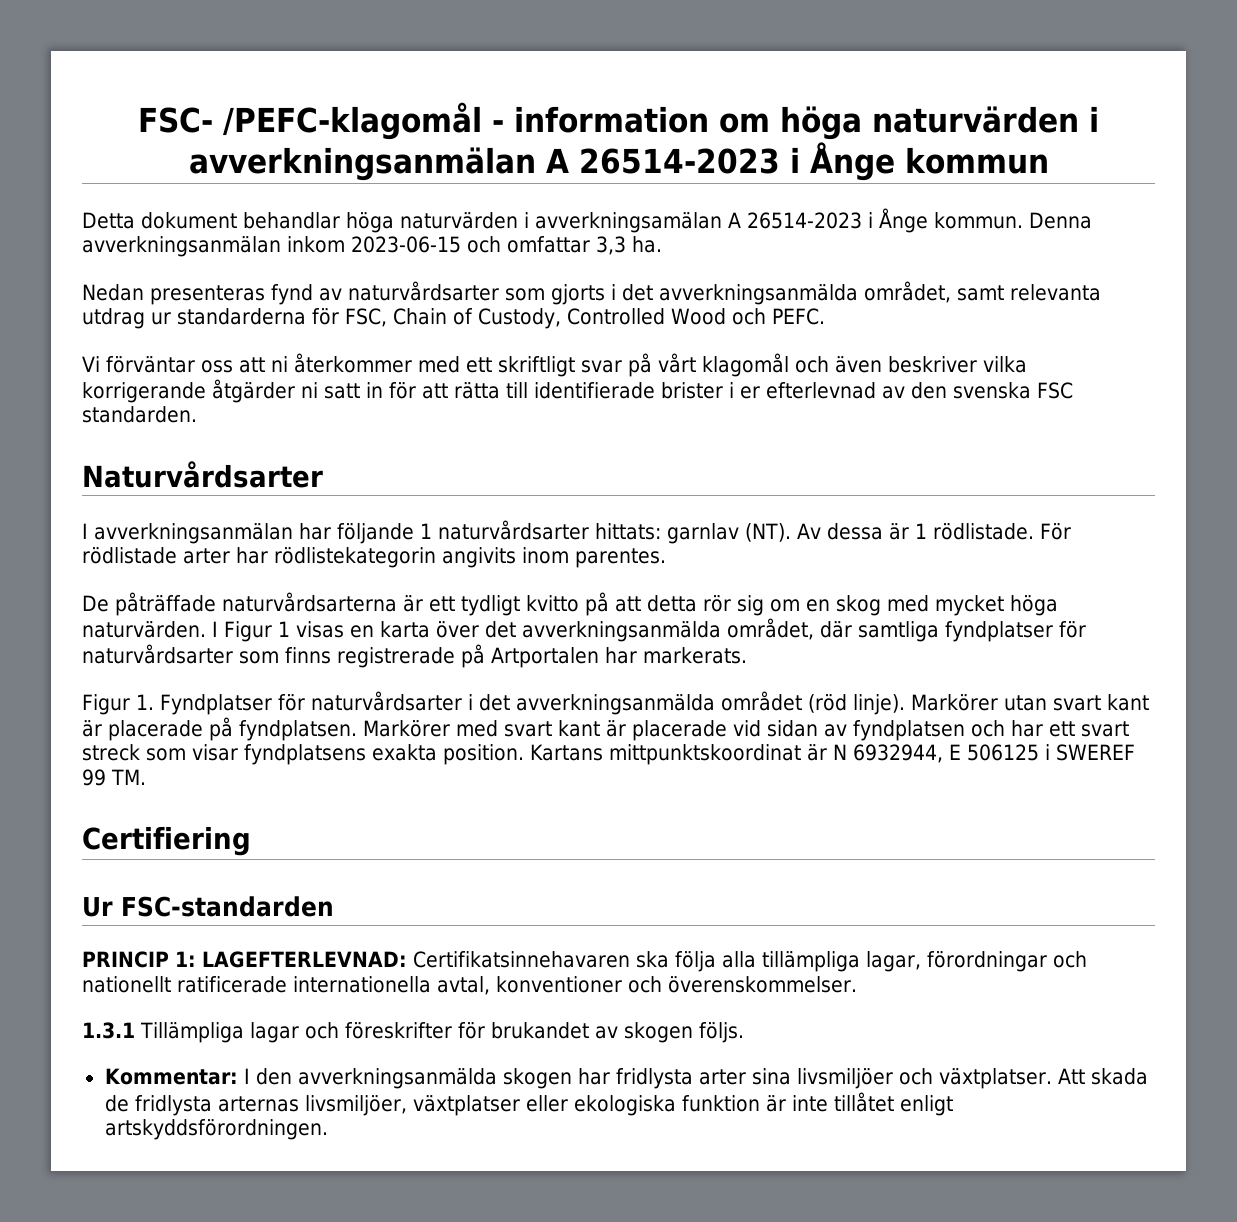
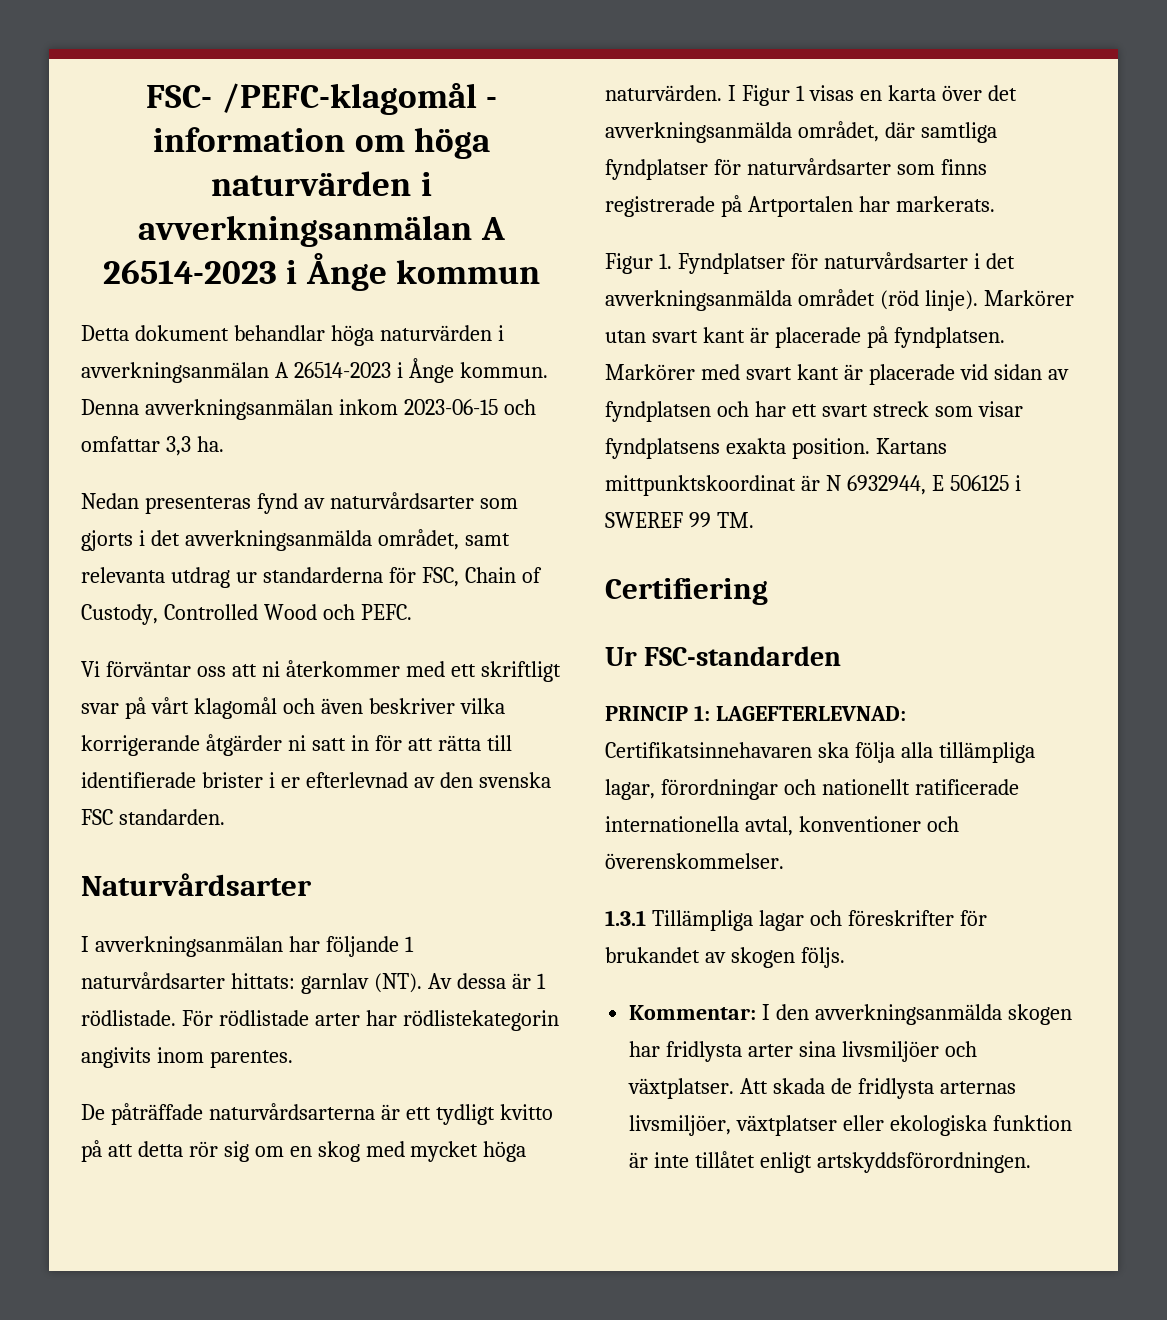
[534,212,722,233] avverkningsamälan -> [81,362,269,383] avverkningsanmälan

